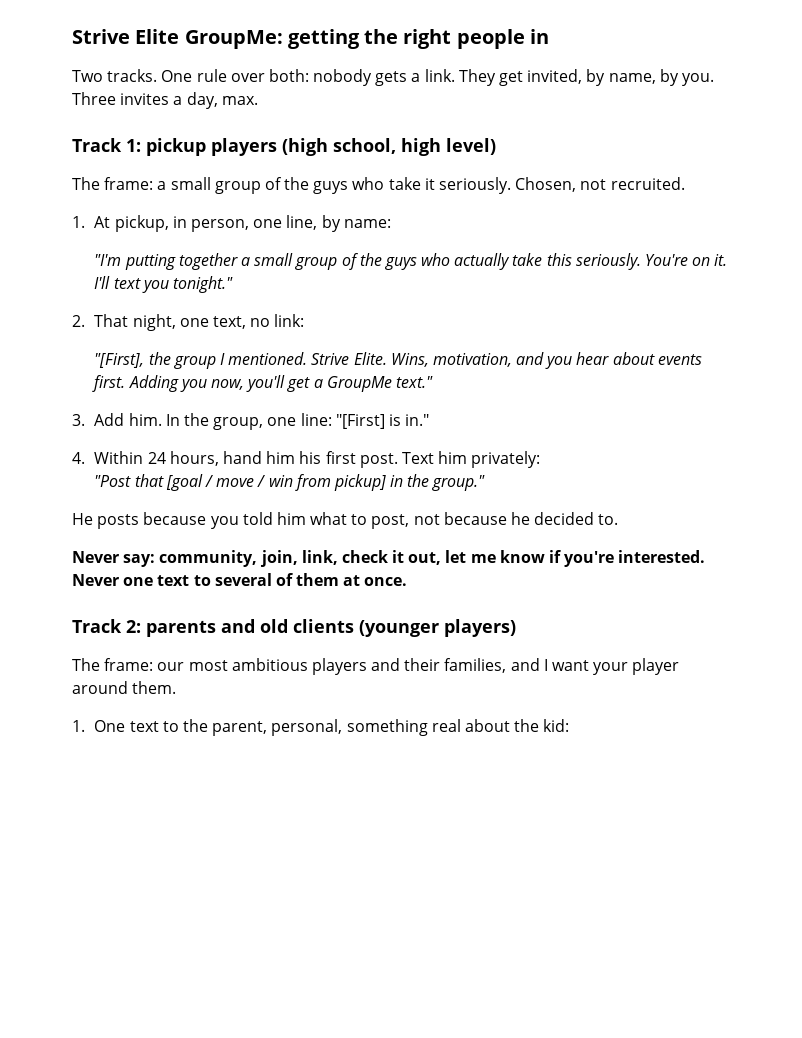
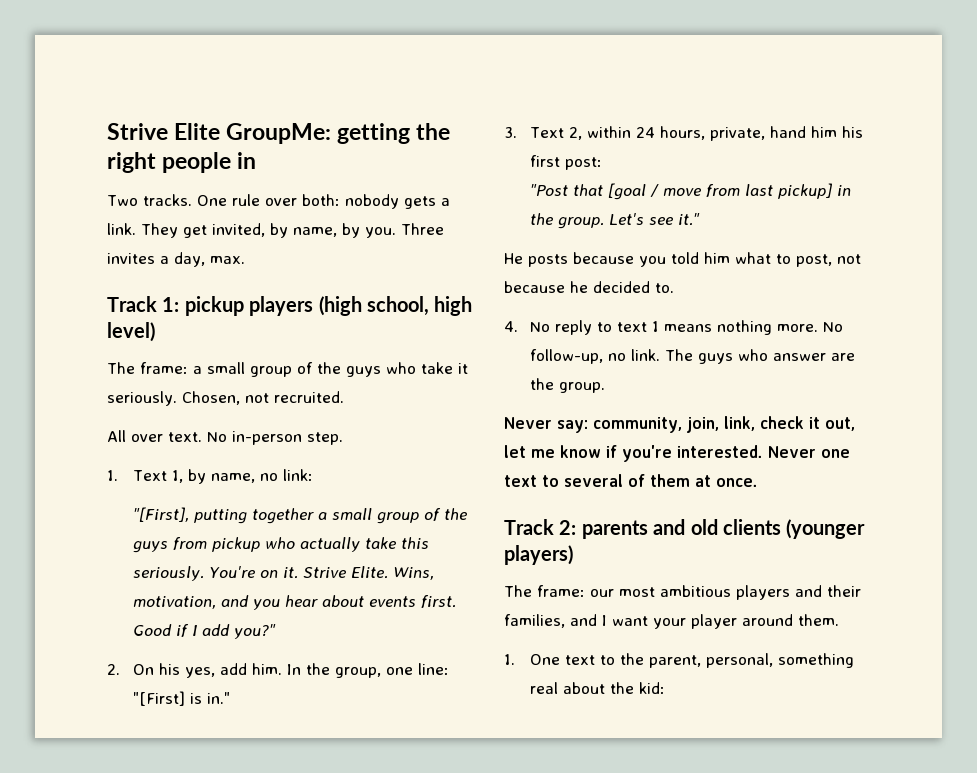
[72,215,391,232] [94,254,122,266] 1. At pickup, in person, one line, by name: // "I'm -> [107,430,343,445] [107,469,314,484] [133,507,190,522] All over text. No in-person step. // 1. Text 1, by name, no link: // "[First],
(417, 263) none -> [173,537,261,552] from pickup
[94,276,233,293] [72,314,305,331] [94,352,308,369] I'll text you tonight." // 2. That night, one text, no link: // "[First], the group I mentioned. -> (299, 573) none
[128,375,433,392] [72,413,125,426] Adding you now, you'll get a GroupMe text." // 3. Add -> [133,624,277,639] [107,663,248,678] Good if I add you?" // 2. On his yes, add
[72,451,144,464] 4. Within -> [504,126,632,140] 3. Text 2, within
(219, 458) none -> [710,127,766,141] private,
[359,451,541,468] post. Text him privately: -> [565,157,603,170] post:
[257,474,486,491] / win from pickup] in the group." -> [706,183,852,199] [530,213,701,229] from last pickup] in the group. Let's see it."
(619, 519) none -> [504,320,844,335] [530,349,856,364] [530,378,606,393] // 4. No reply to text 1 means nothing more. No follow-up, no link. The guys who answer are the group.

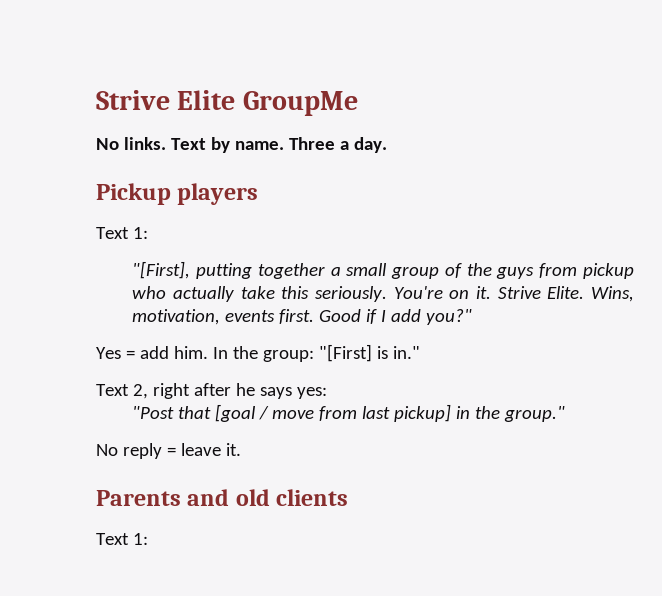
[226,123,451,144] [107,152,257,173] [107,194,450,209] [107,223,444,238] [107,252,245,267] [107,296,473,316] [107,322,155,342] [107,362,468,377] [107,391,344,406] [107,430,343,445] [107,469,314,484] GroupMe: getting the right people in // Two tracks. One rule over both: nobody gets a link. They get invited, by name, by you. Three invites a day, max. // Track 1: pickup players (high school, high level) // The frame: a small group of the guys who take it seriously. Chosen, not recruited. // All over text. No in-person step. // 1. Text 1, by name, no link: -> [242,91,358,116] [96,137,387,153] [96,183,259,205] [96,227,148,239] GroupMe // No links. Text by name. Three a day. // Pickup players // Text 1:
[221,595,365,610] and you hear about -> (221, 317) none
[107,663,216,678] 2. On his yes, -> [96,347,135,359] Yes =
[335,663,450,678] group, one line: -> [262,350,314,362] group:
[504,127,517,138] 3. -> (420, 352) none
[587,126,864,141] [530,155,603,170] within 24 hours, private, hand him his first post: -> [152,383,327,399] right after he says yes:
[558,213,701,229] [504,252,861,267] [504,281,674,293] [504,320,844,335] [530,349,856,364] [530,378,606,393] [504,416,855,433] [504,445,850,462] [504,474,758,487] [504,519,866,539] [504,545,573,565] [504,585,861,600] [504,614,839,629] [504,653,855,668] [530,682,666,694] group. Let's see it." // He posts because you told him what to post, not because he decided to. // 4. No reply to text 1 means nothing more. No follow-up, no link. The guys who answer are the group. // Never say: community, join, link, check it out, let me know if you're interested. Never one text to several of them at once. // Track 2: parents and old clients (younger players) // The frame: our most ambitious players and their families, and I want your player around them. // 1. One text to the parent, personal, something real about the kid: -> [504,406,566,422] [96,443,241,459] [96,489,349,506] [96,533,148,545] group." // No reply = leave it. // Parents and old clients // Text 1:

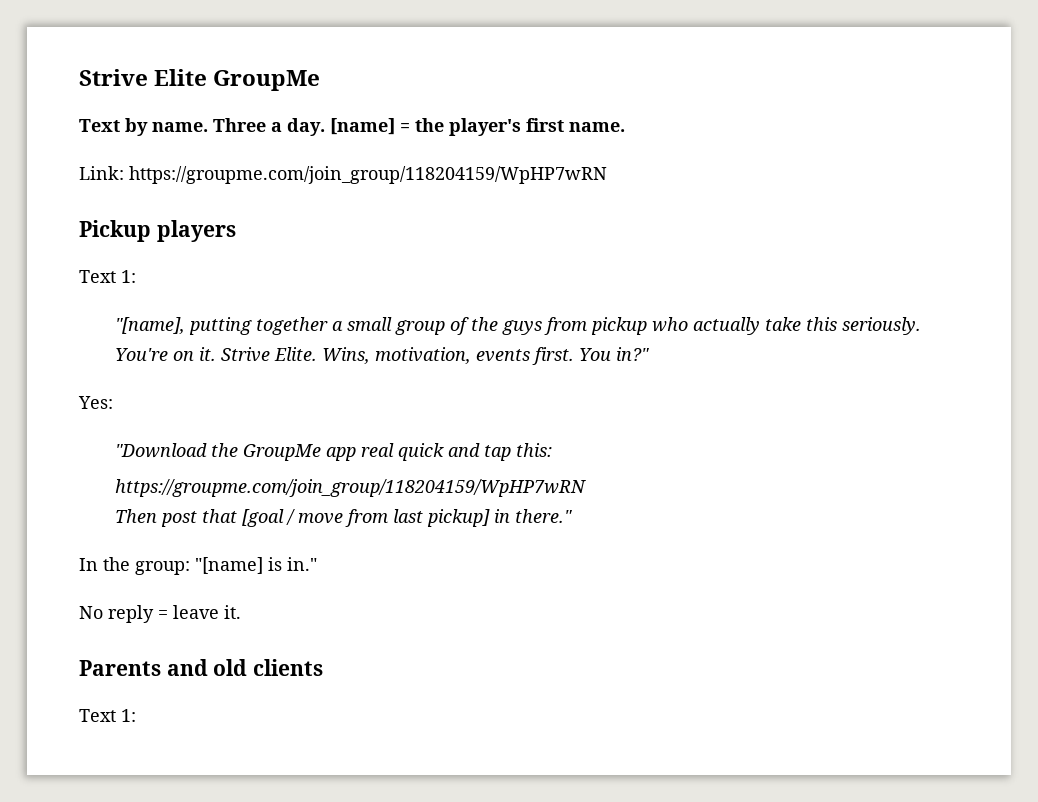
[96,137,166,150] No links. -> (321, 80) none
(387, 145) none -> [330,118,625,136] [79,166,607,184] [name] = the player's first name. // Link: https://groupme.com/join_group/118204159/WpHP7wRN
[132,261,191,279] "[First], -> [114,317,185,334] "[name],
[319,309,473,325] [96,344,420,362] [96,383,327,399] [132,406,175,419] Good if I add you?" // Yes = add him. In the group: "[First] is in." // Text 2, right after he says yes: // "Post -> [578,347,650,361] [78,396,113,409] [114,443,552,461] [114,479,586,497] [114,509,197,527] You in?" // Yes: // "Download the GroupMe app real quick and tap this: // https://groupme.com/join_group/118204159/WpHP7wRN // Then post
[475,406,566,422] the group." -> [514,509,573,523] [79,557,317,575] there." // In the group: "[name] is in."

